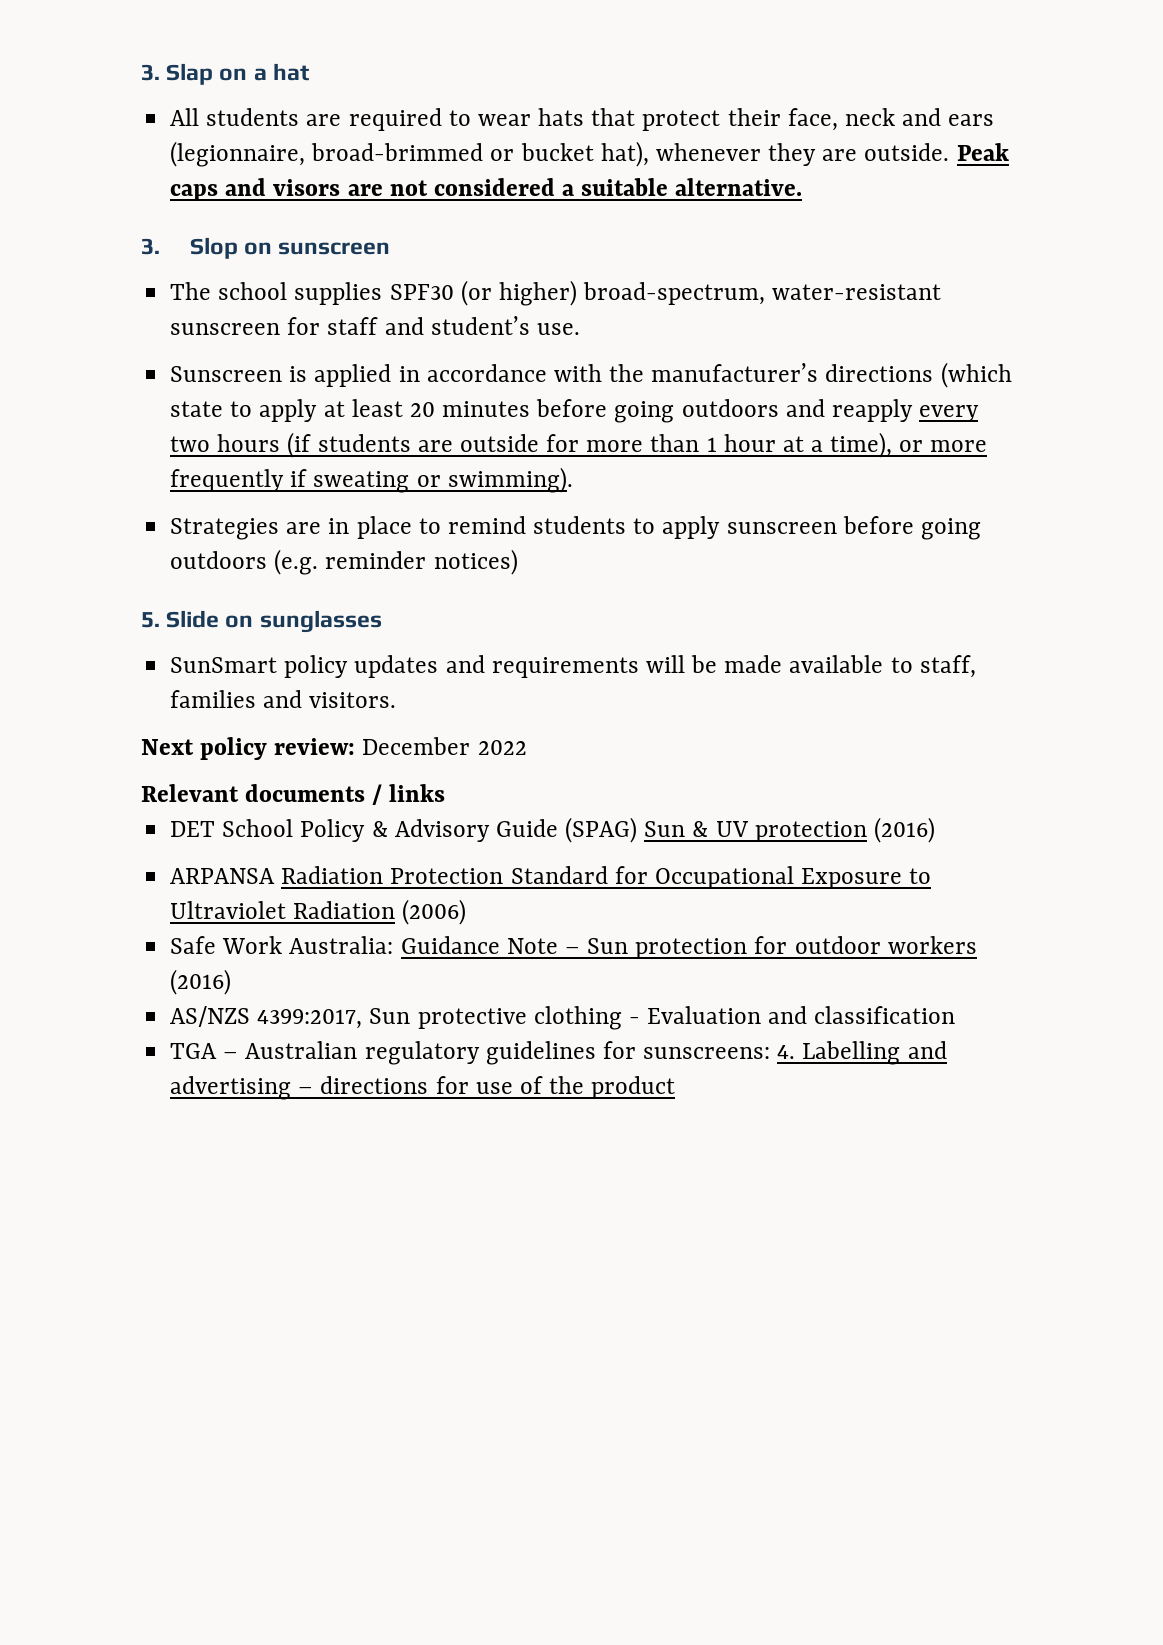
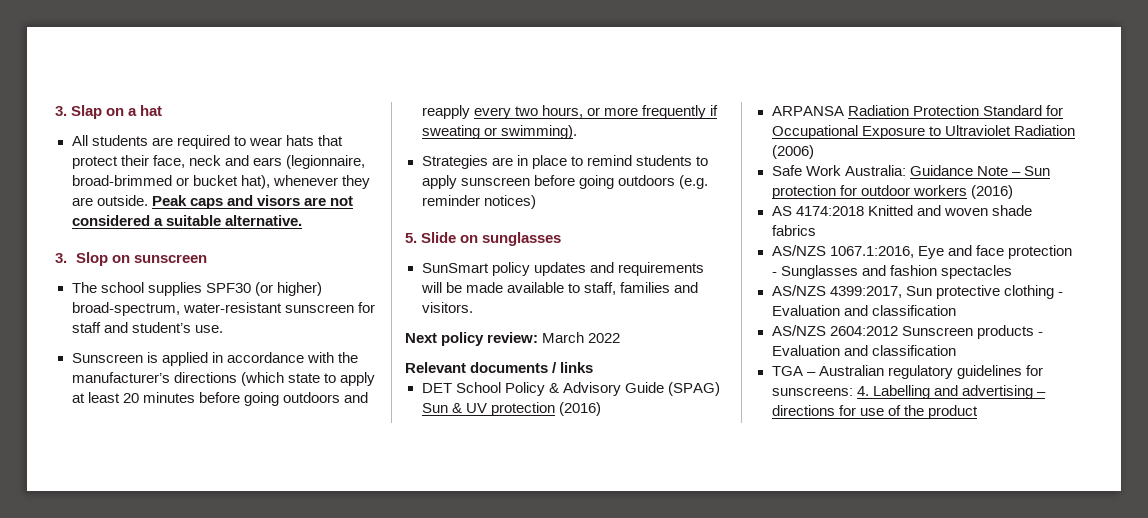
[217,432,893,458] hours (if students are outside for more than 1 hour at a time), -> [541,105,583,118] hours,
[362,737,471,755] December -> [542,332,585,343] March
(232, 982) none -> [771,205,1032,216] [771,225,816,236] [771,245,1072,259] [771,265,1012,279] // AS 4174:2018 Knitted and woven shade fabrics // AS/NZS 1067.1:2016, Eye and face protection - Sunglasses and fashion spectacles
(956, 1015) none -> [771,325,1043,339] [771,345,956,356] // AS/NZS 2604:2012 Sunscreen products - Evaluation and classification

